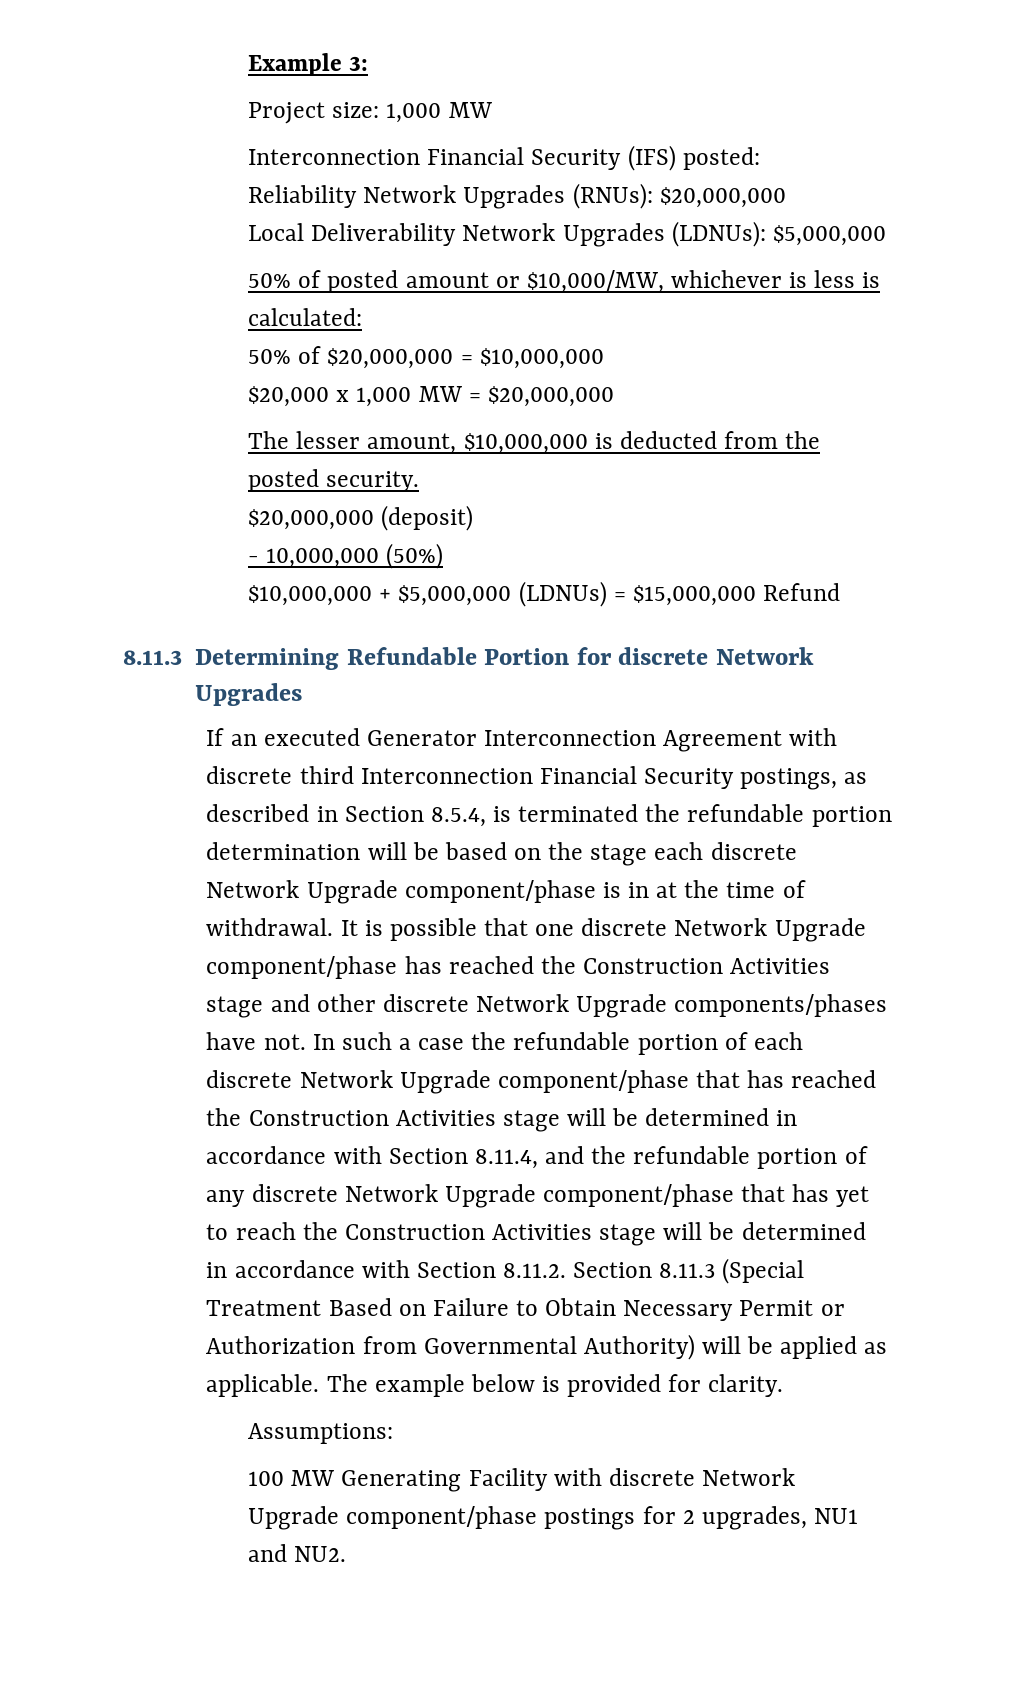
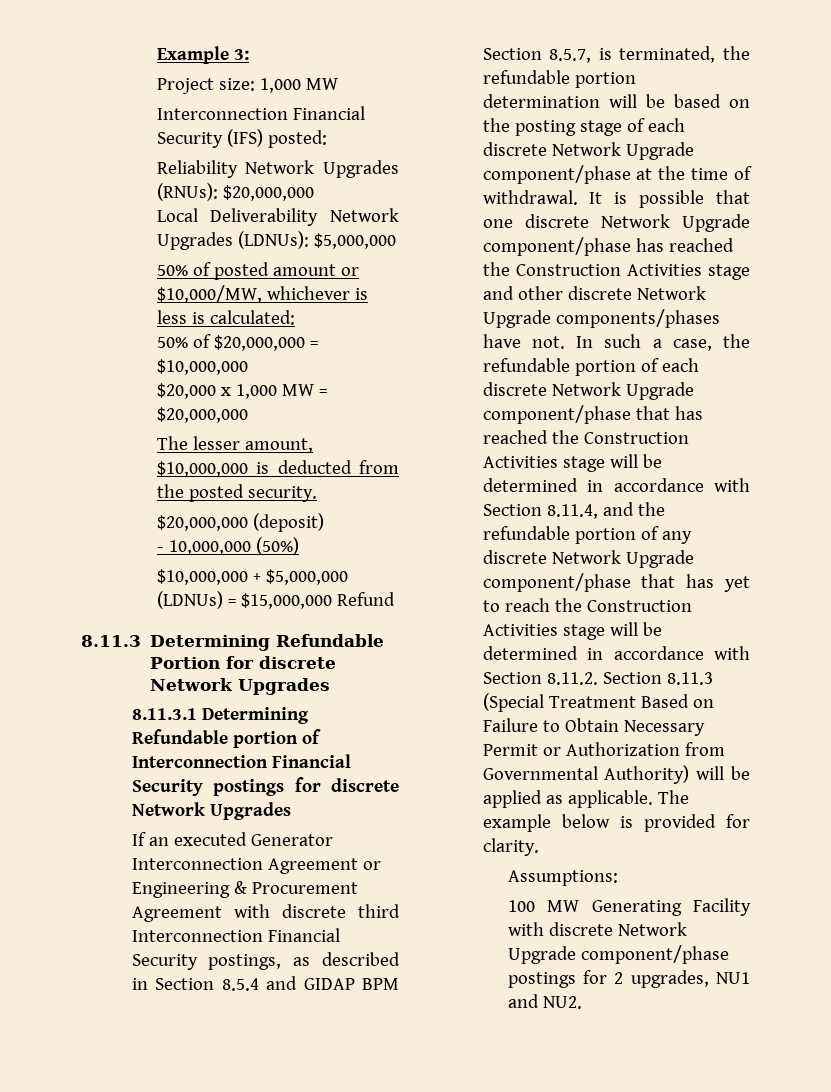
(303, 694) none -> [131,707,309,724] [131,729,321,748] [131,754,351,768] [131,777,399,796] [131,802,291,820] // 8.11.3.1 Determining Refundable portion of Interconnection Financial Security postings for discrete Network Upgrades
(783, 741) none -> [362,861,381,870] [131,881,358,898] [131,906,222,922] or Engineering & Procurement Agreement
[430,804,639,827] 8.5.4, is terminated -> [221,976,399,991] [482,46,716,63] 8.5.4 and GIDAP BPM Section 8.5.7, is terminated,
[590,842,797,866] [206,880,650,904] stage each discrete Network Upgrade component/phase is in -> [514,118,685,136] [482,142,694,160] [482,165,631,184] posting stage of each discrete Network Upgrade component/phase
[418,1038,465,1050] case -> [672,339,712,351] case,

